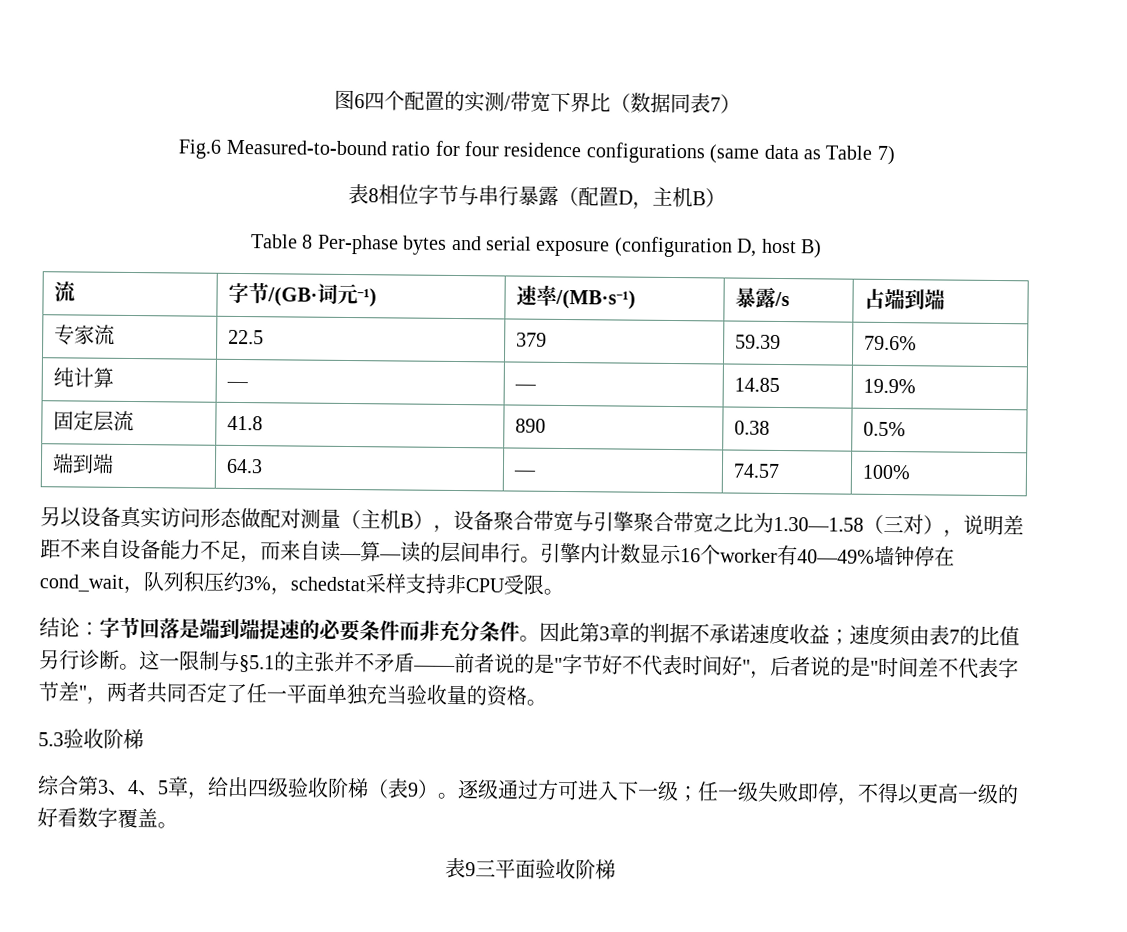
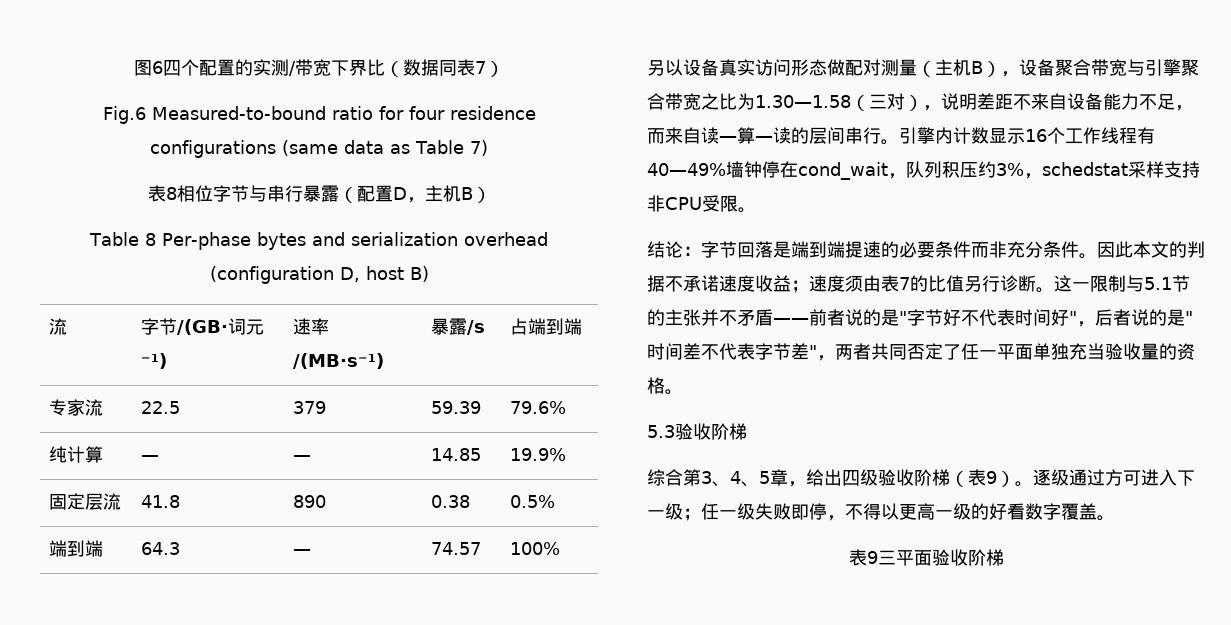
[484,236,611,257] serial exposure -> [350,232,548,246] serialization overhead
[720,548,778,563] worker -> [1065,127,1137,144] 工作线程
[579,622,630,643] 第3章 -> [1133,241,1169,258] 本文
[239,655,275,673] §5.1 -> [1144,275,1190,292] 5.1节

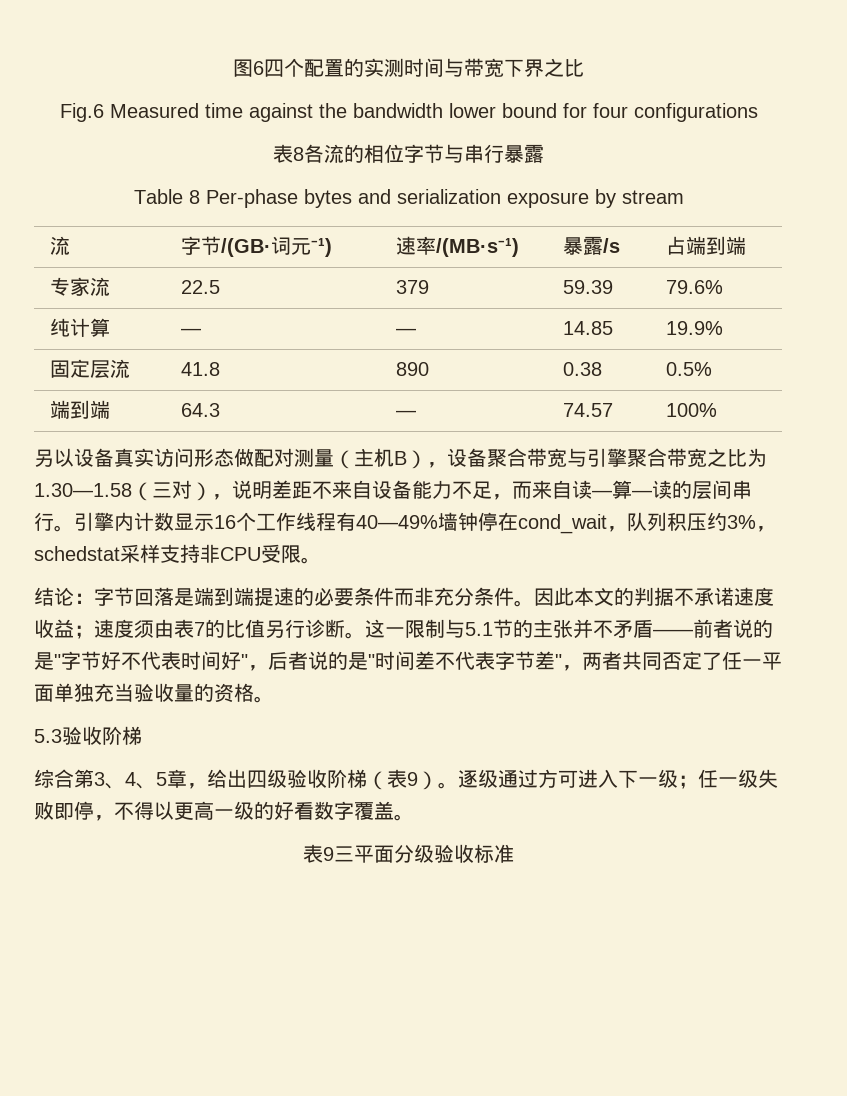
[289,61,296,76] / -> [404,58,464,77] 时间与
[367,59,504,77] [102,106,373,124] 比（数据同表7） // Fig.6 Measured-to-bound ratio -> [544,58,584,77] [59,103,557,122] 之比 // Fig.6 Measured time against the bandwidth lower bound
[449,106,536,120] residence -> (628, 110) none
[281,140,489,156] (same data as Table 7) -> (758, 112) none
(177, 193) none -> [304,144,364,163] 各流的
[338,185,491,203] （配置D，主机B） -> (544, 153) none
[463,232,548,246] [209,266,429,284] overhead (configuration D, host B) -> [506,189,684,208] exposure by stream
[931,549,1004,566] 验收阶梯 -> [394,844,514,863] 分级验收标准

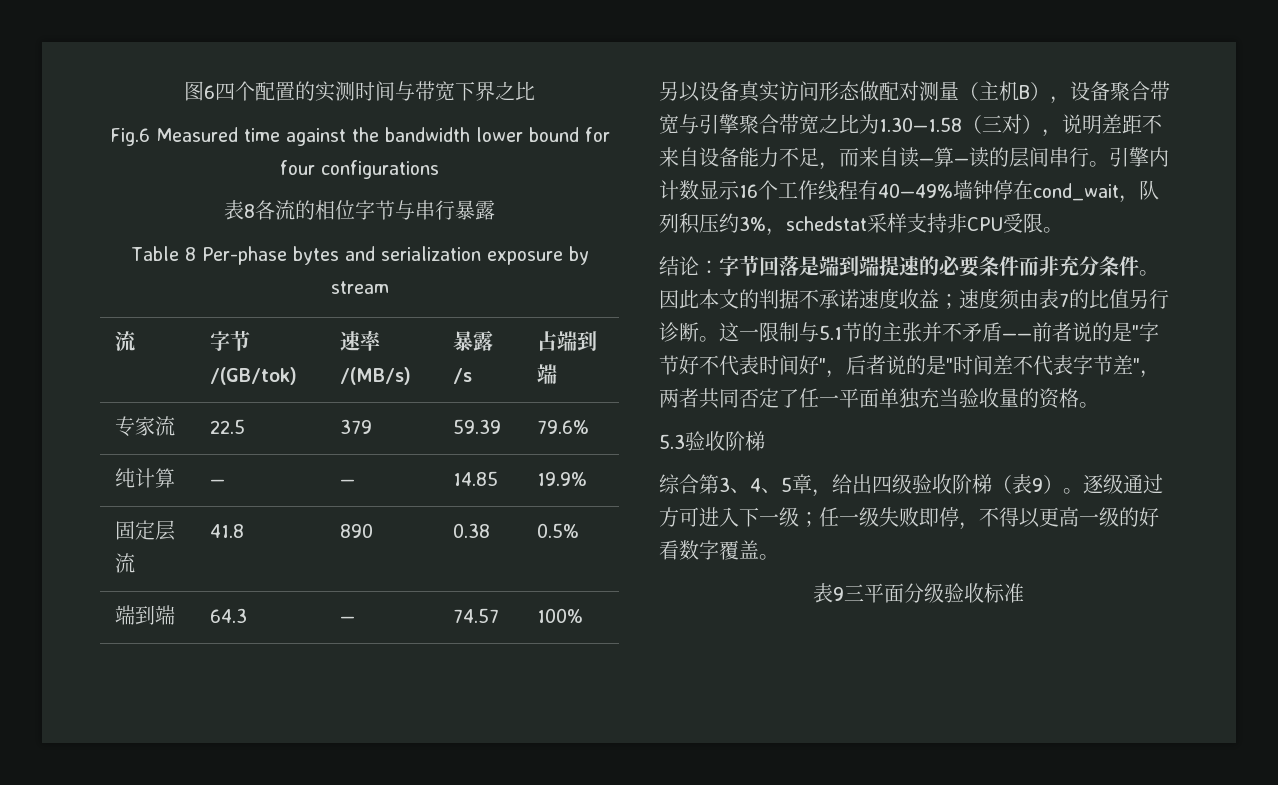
[220,236,332,257] /(GB·词元⁻¹) -> [209,367,297,385] /(GB/tok)
[435,238,519,257] /(MB·s⁻¹) -> [339,367,411,385] /(MB/s)

